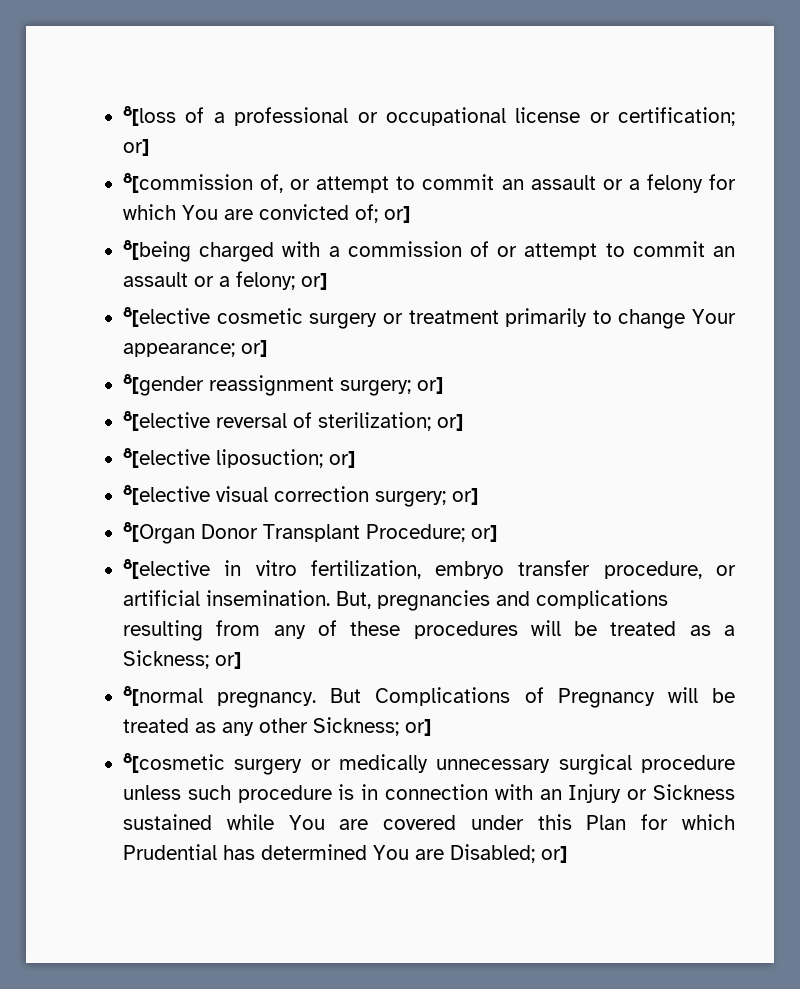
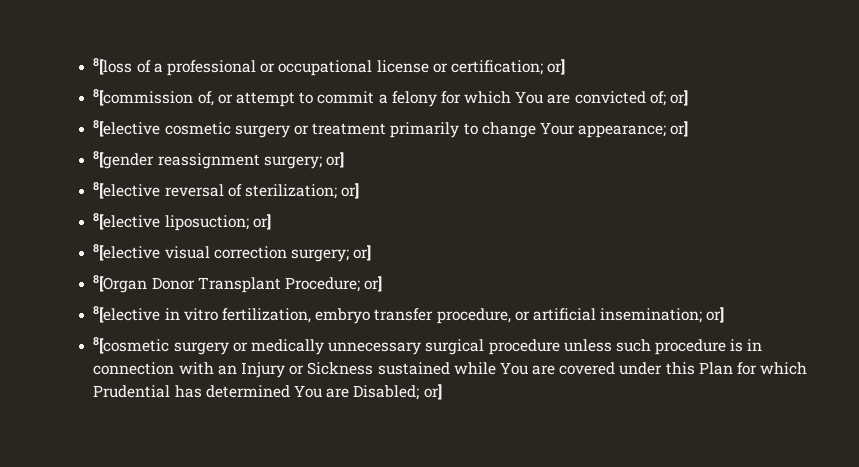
[501,175,623,190] an assault or -> (375, 97) none
[123,240,735,262] [123,271,328,290] // 8[being charged with a commission of or attempt to commit an assault or a felony; or] -> (689, 98) none
[206,590,669,611] [123,620,735,641] [123,650,242,669] [123,686,735,708] [123,717,400,736] insemination. But, pregnancies and complications resulting from any of these procedures will be treated as a Sickness; or] // 8[normal pregnancy. But Complications of Pregnancy will be treated as any other Sickness; -> [600,308,703,323] insemination;

